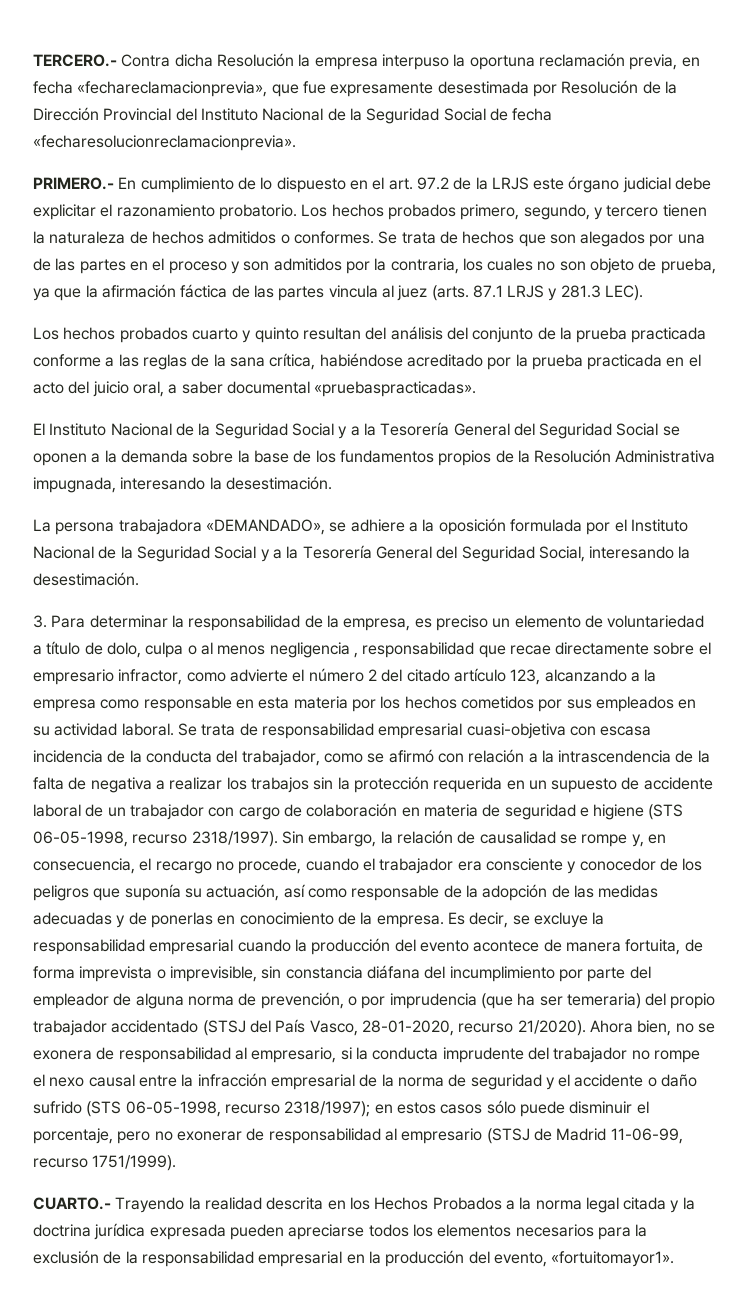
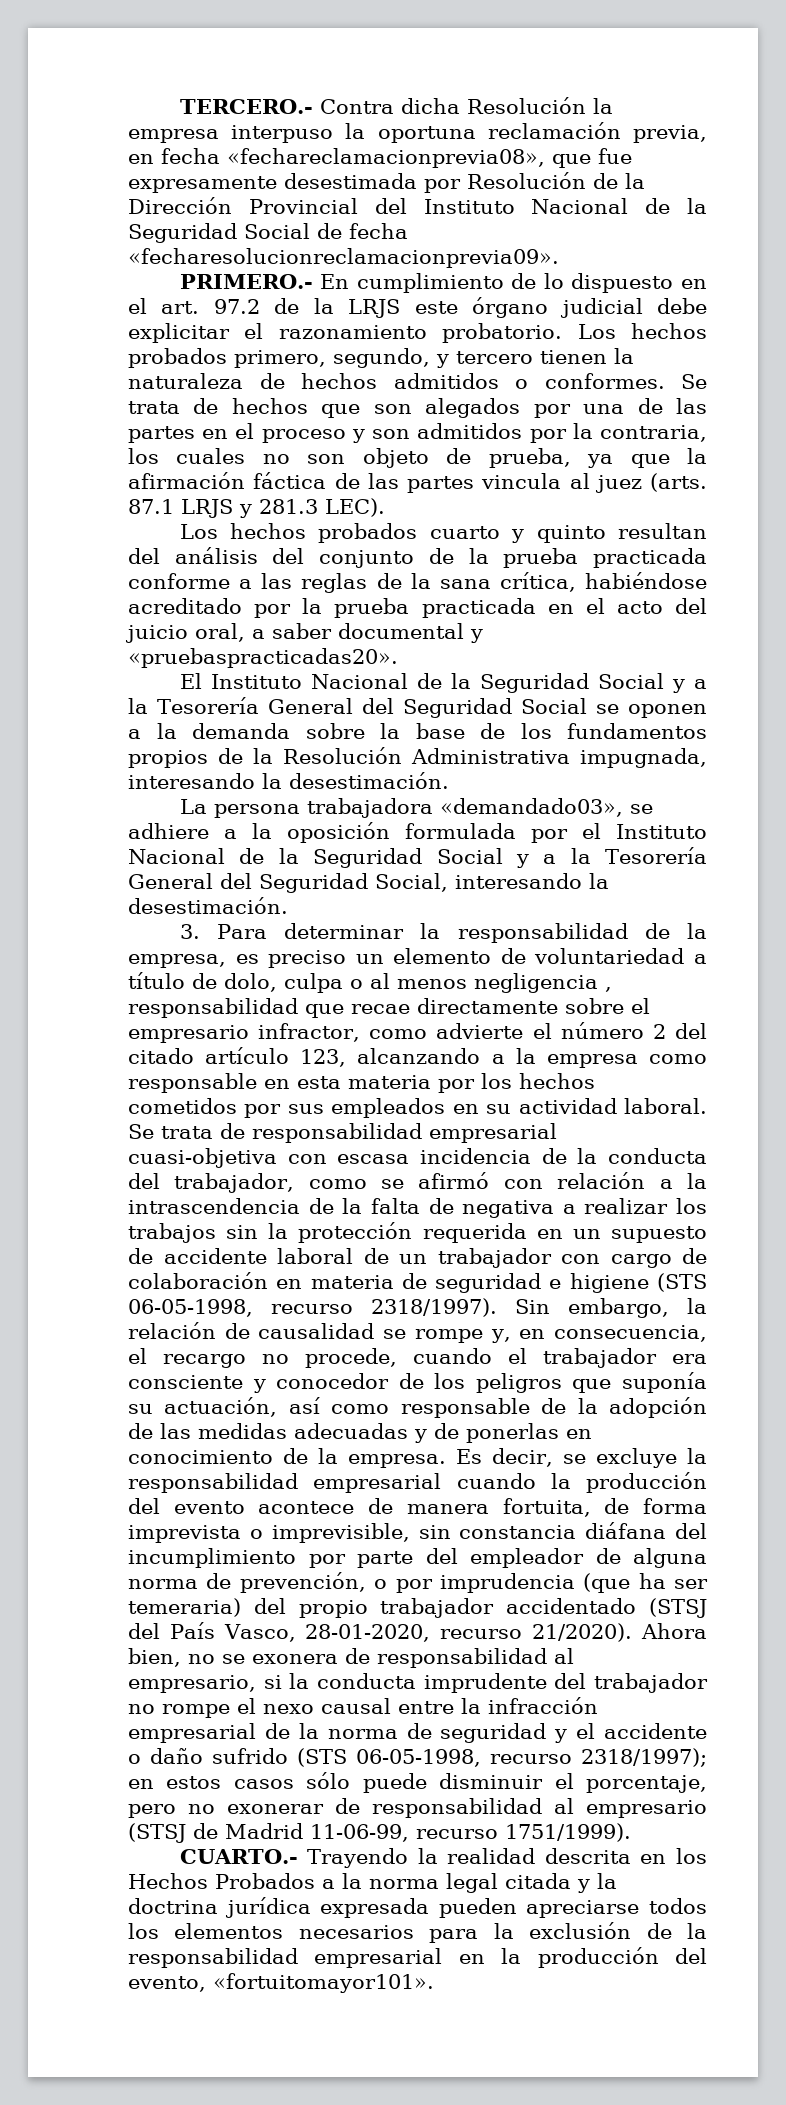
[77,81,268,97] «fechareclamacionprevia», -> [227,148,545,168] «fechareclamacionprevia08»,
[33,135,296,151] «fecharesolucionreclamacionprevia». -> [128,248,559,268] «fecharesolucionreclamacionprevia09».
[314,381,477,397] «pruebaspracticadas». -> [470,629,483,643] [128,648,398,668] y «pruebaspracticadas20».
[205,519,325,535] «DEMANDADO», -> [439,798,623,817] «demandado03»,
[551,1251,675,1267] «fortuitomayor1». -> [213,1973,434,1993] «fortuitomayor101».

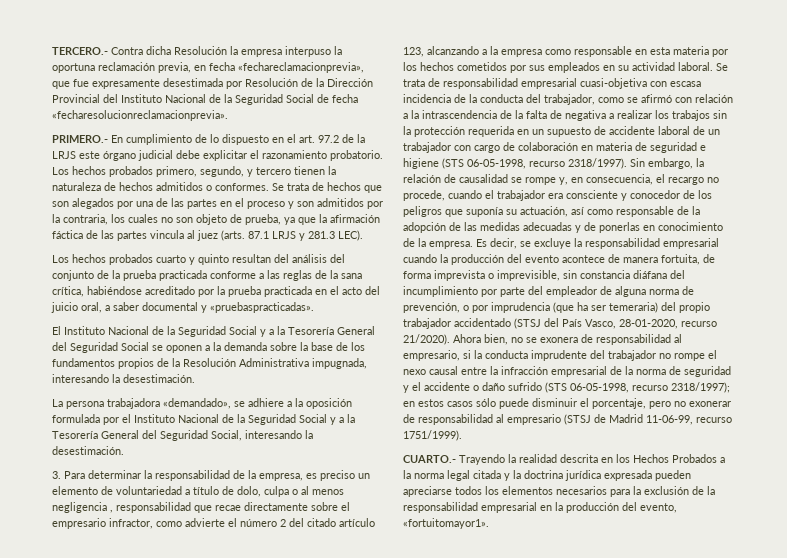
[227,148,545,168] «fechareclamacionprevia08», -> [238,62,364,73] «fechareclamacionprevia»,
[128,248,559,268] «fecharesolucionreclamacionprevia09». -> [52,110,228,121] «fecharesolucionreclamacionprevia».
[128,648,398,668] «pruebaspracticadas20». -> [210,302,314,313] «pruebaspracticadas».
[439,798,623,817] «demandado03», -> [163,398,231,409] «demandado»,
[213,1973,434,1993] «fortuitomayor101». -> [403,518,489,529] «fortuitomayor1».

